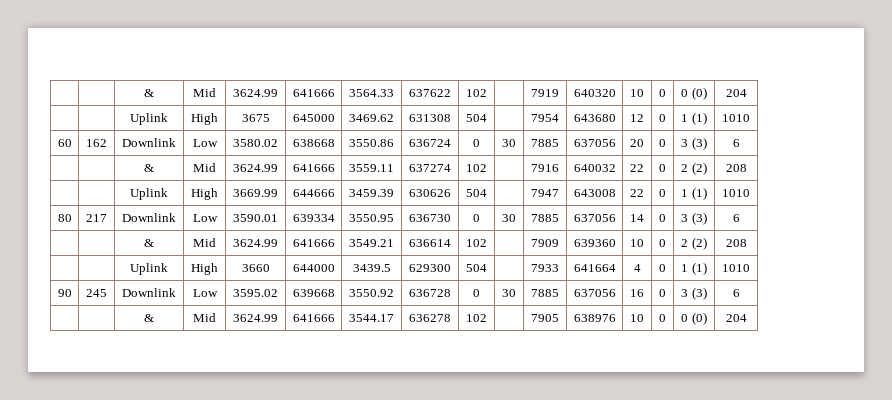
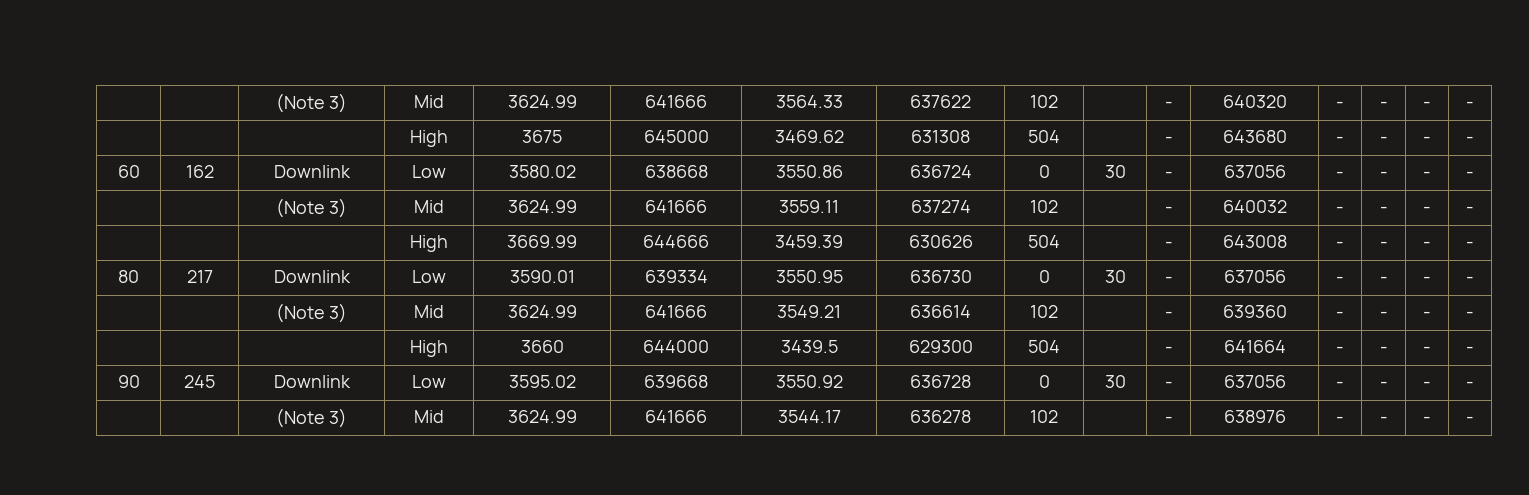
[144,89,154,97] | | & -> [275,93,348,113] | | (Note 3)
[531,89,559,97] 7919 -> [1164,101,1173,108] -
[630,89,644,97] [659,89,666,97] [681,87,707,100] [725,89,747,97] [130,113,168,125] 10 | 0 | 0 (0) | 204 // | | Uplink -> [1336,101,1344,108] [1379,101,1388,108] [1423,101,1431,108] [1466,101,1474,108] - | - | - | - // | |
[531,114,559,122] 7954 -> [1164,136,1173,143] -
[630,114,644,122] [659,114,666,122] [681,112,707,125] [722,114,750,122] 12 | 0 | 1 (1) | 1010 -> [1336,136,1344,143] [1379,136,1388,143] [1423,136,1431,143] [1466,136,1474,143] - | - | - | -
[531,139,559,147] [573,139,616,147] [630,139,644,147] [659,139,666,147] [681,137,707,150] [732,139,740,147] [144,164,154,172] 7885 | 637056 | 20 | 0 | 3 (3) | 6 // | | & -> [1164,171,1173,178] [1223,165,1286,178] [1336,171,1344,178] [1379,171,1388,178] [1423,171,1431,178] [1466,171,1474,178] [275,198,348,218] - | 637056 | - | - | - | - // | | (Note 3)
[531,164,559,172] 7916 -> [1164,206,1173,213] -
[630,164,644,172] [659,164,666,172] [681,162,707,175] [725,164,747,172] [130,188,168,200] 22 | 0 | 2 (2) | 208 // | | Uplink -> [1336,206,1344,213] [1379,206,1388,213] [1423,206,1431,213] [1466,206,1474,213] - | - | - | - // | |
[531,189,559,197] 7947 -> [1164,241,1173,248] -
[630,189,644,197] [659,189,666,197] [681,187,707,200] [722,189,750,197] 22 | 0 | 1 (1) | 1010 -> [1336,241,1344,248] [1379,241,1388,248] [1423,241,1431,248] [1466,241,1474,248] - | - | - | -
[531,214,559,222] [573,214,616,222] [630,214,644,222] [659,214,666,222] [681,212,707,225] [732,214,740,222] [144,239,154,247] 7885 | 637056 | 14 | 0 | 3 (3) | 6 // | | & -> [1164,276,1173,283] [1223,270,1286,283] [1336,276,1344,283] [1379,276,1388,283] [1423,276,1431,283] [1466,276,1474,283] [275,303,348,323] - | 637056 | - | - | - | - // | | (Note 3)
[531,239,559,247] 7909 -> [1164,311,1173,318] -
[630,239,644,247] [659,239,666,247] [681,237,707,250] [725,239,747,247] [130,263,168,275] 10 | 0 | 2 (2) | 208 // | | Uplink -> [1336,311,1344,318] [1379,311,1388,318] [1423,311,1431,318] [1466,311,1474,318] - | - | - | - // | |
[531,264,559,272] 7933 -> [1164,346,1173,353] -
[633,264,641,272] [659,264,666,272] [681,262,707,275] [722,264,750,272] 4 | 0 | 1 (1) | 1010 -> [1336,346,1344,353] [1379,346,1388,353] [1423,346,1431,353] [1466,346,1474,353] - | - | - | -
[531,289,559,297] [573,289,616,297] [630,289,644,297] [659,289,666,297] [681,287,707,300] [732,289,740,297] [144,314,154,322] 7885 | 637056 | 16 | 0 | 3 (3) | 6 // | | & -> [1164,381,1173,388] [1223,375,1286,388] [1336,381,1344,388] [1379,381,1388,388] [1423,381,1431,388] [1466,381,1474,388] [275,408,348,428] - | 637056 | - | - | - | - // | | (Note 3)
[531,314,559,322] 7905 -> [1164,416,1173,423] -
[630,314,644,322] [659,314,666,322] [681,312,707,325] [725,314,747,322] 10 | 0 | 0 (0) | 204 -> [1336,416,1344,423] [1379,416,1388,423] [1423,416,1431,423] [1466,416,1474,423] - | - | - | -

